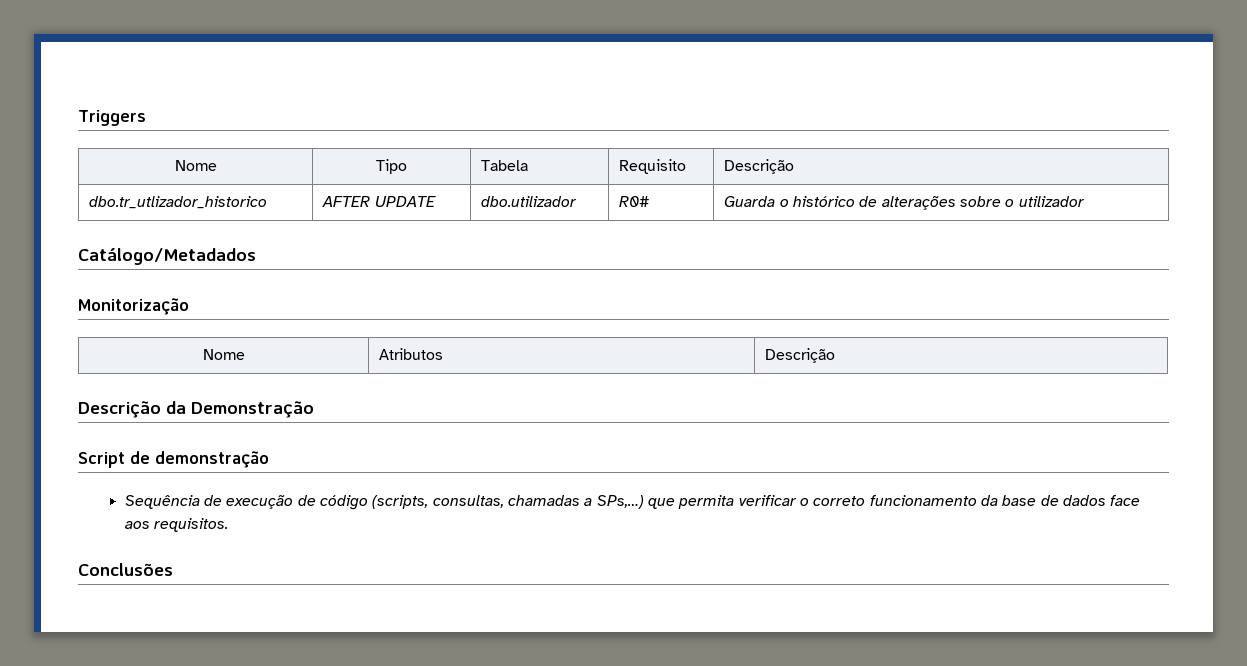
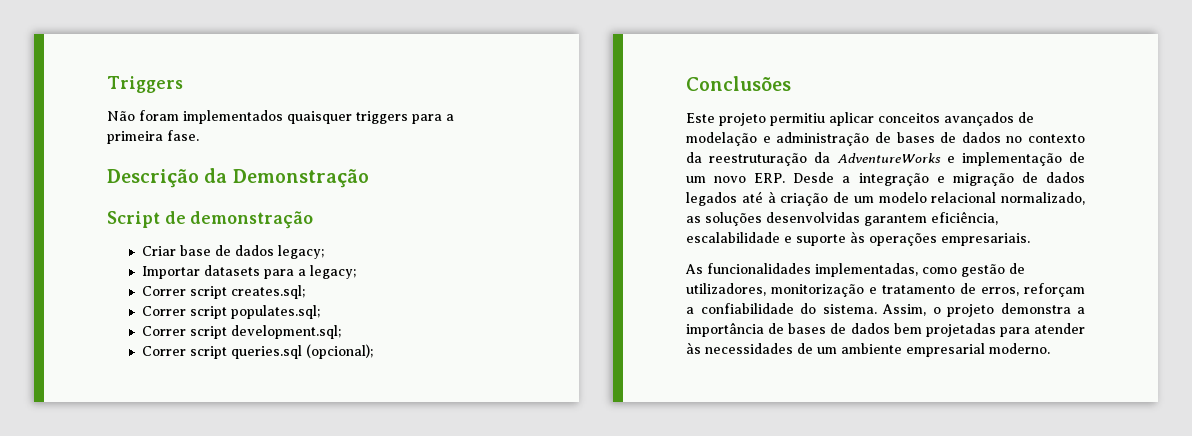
[174,160,217,171] [376,159,407,174] [481,160,529,171] [619,159,687,174] [724,159,795,174] [89,196,268,209] [322,196,436,207] [481,196,578,207] [619,196,650,207] [724,196,1085,210] [78,247,256,265] [78,298,189,315] [202,349,245,360] [379,348,444,360] [765,348,836,363] // Nome | Tipo | Tabela | Requisito | Descrição // dbo.tr_utlizador_historico | AFTER UPDATE | dbo.utilizador | R0# | Guarda o histórico de alterações sobre o utilizador // Catálogo/Metadados // Monitorização // Nome | Atributos | Descrição -> [107,110,454,124] [107,130,199,144] // Não foram implementados quaisquer triggers para a primeira fase.
[124,495,1141,510] [124,518,229,532] [78,563,173,576] Sequência de execução de código (scripts, consultas, chamadas a SPs,…) que permita verificar o correto funcionamento da base de dados face aos requisitos. // Conclusões -> [141,245,324,259] [141,265,356,279] [141,285,305,299] [141,305,320,319] [141,325,341,339] [141,344,373,359] [686,76,791,91] [686,112,1034,126] [686,132,1085,146] [686,152,1085,166] [686,172,1085,186] [686,191,1085,206] [686,211,998,226] [686,231,1030,246] [685,263,1025,277] [686,283,1085,297] [686,303,1085,317] [686,322,1085,337] [686,342,1050,357] Criar base de dados legacy; // Importar datasets para a legacy; // Correr script creates.sql; // Correr script populates.sql; // Correr script development.sql; // Correr script queries.sql (opcional); // Conclusões // Este projeto permitiu aplicar conceitos avançados de modelação e administração de bases de dados no contexto da reestruturação da AdventureWorks e implementação de um novo ERP. Desde a integração e migração de dados legados até à criação de um modelo relacional normalizado, as soluções desenvolvidas garantem eficiência, escalabilidade e suporte às operações empresariais. // As funcionalidades implementadas, como gestão de utilizadores, monitorização e tratamento de erros, reforçam a confiabilidade do sistema. Assim, o projeto demonstra a importância de bases de dados bem projetadas para atender às necessidades de um ambiente empresarial moderno.

